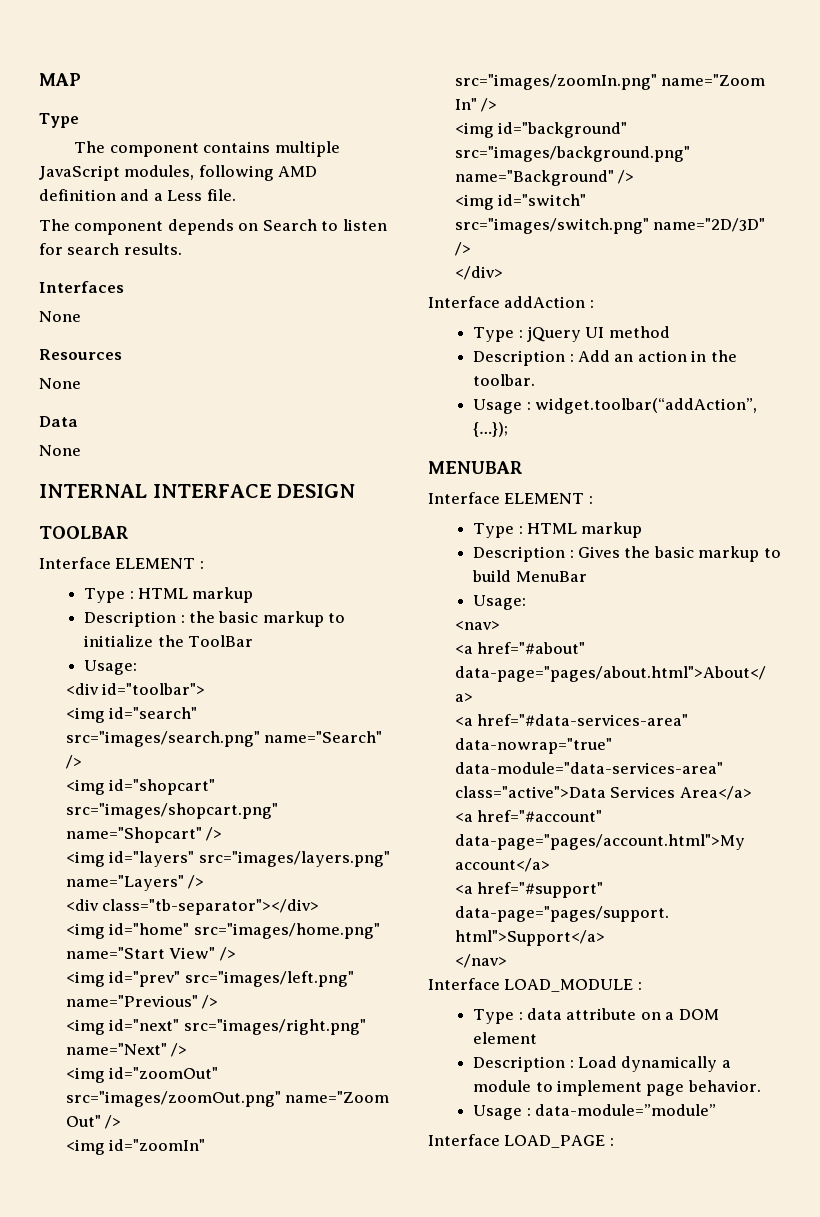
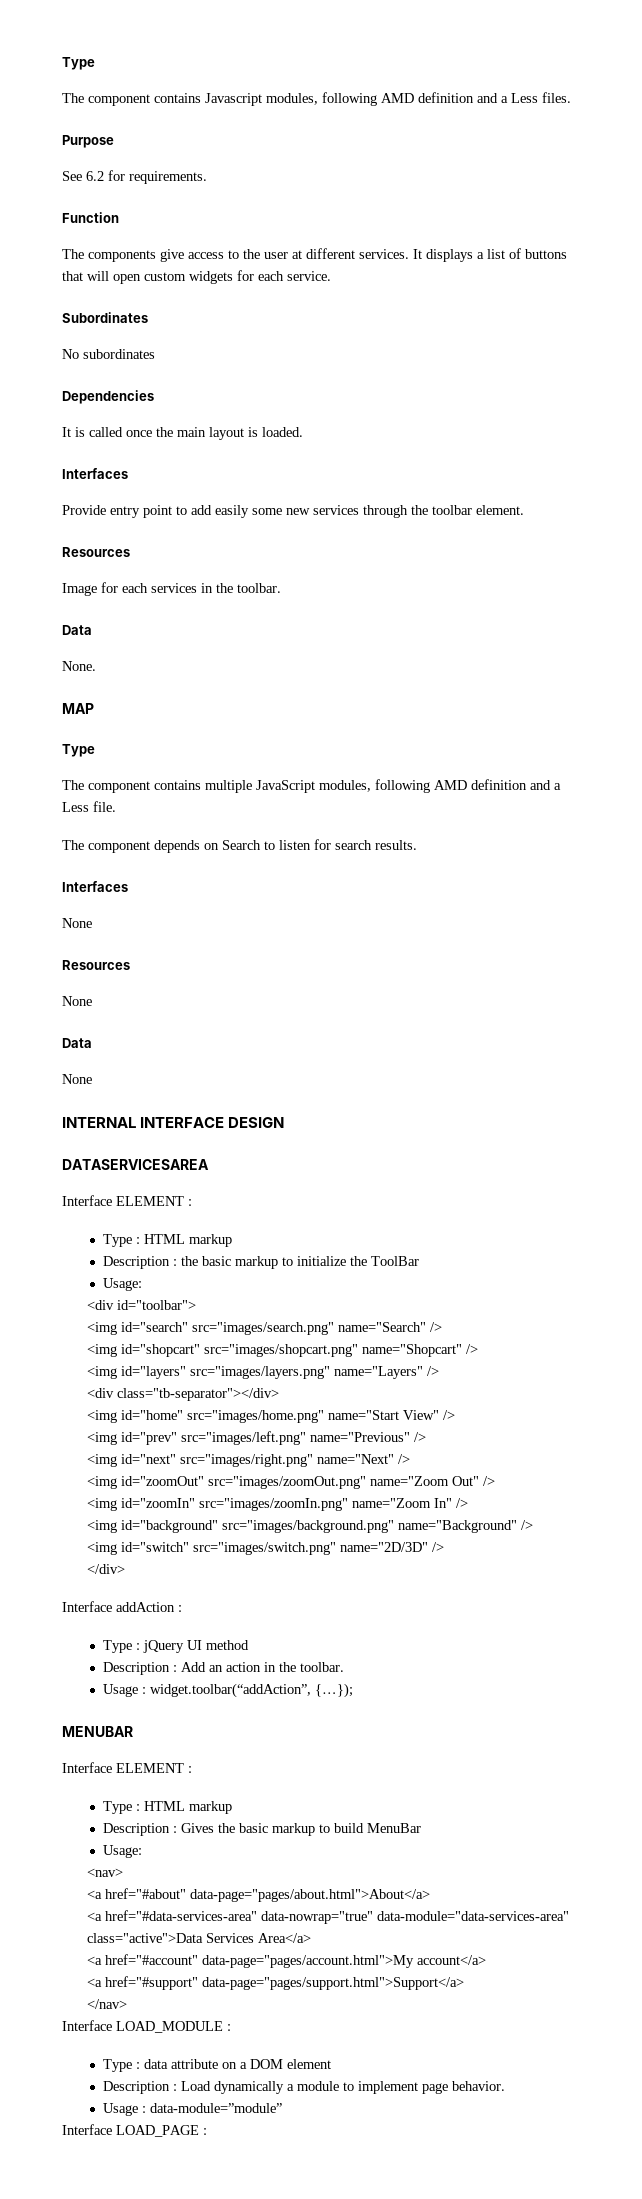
(39, 79) none -> [62,57,95,70] [62,92,571,106] [62,135,114,148] [62,170,207,184] [62,212,119,223] [62,248,567,262] [62,270,331,284] [62,312,148,323] [62,349,155,359] [62,390,154,404] [62,427,303,440] [62,468,128,479] [62,505,524,518] [62,547,130,557] [62,582,281,596] [62,625,92,635] [62,661,96,671] Type // The component contains Javascript modules, following AMD definition and a Less files. // Purpose // See 6.2 for requirements. // Function // The components give access to the user at different services. It displays a list of buttons that will open custom widgets for each service. // Subordinates // No subordinates // Dependencies // It is called once the main layout is loaded. // Interfaces // Provide entry point to add easily some new services through the toolbar element. // Resources // Image for each services in the toolbar. // Data // None. //
[39,526,129,539] TOOLBAR -> [62,1159,209,1170] DATASERVICESAREA

